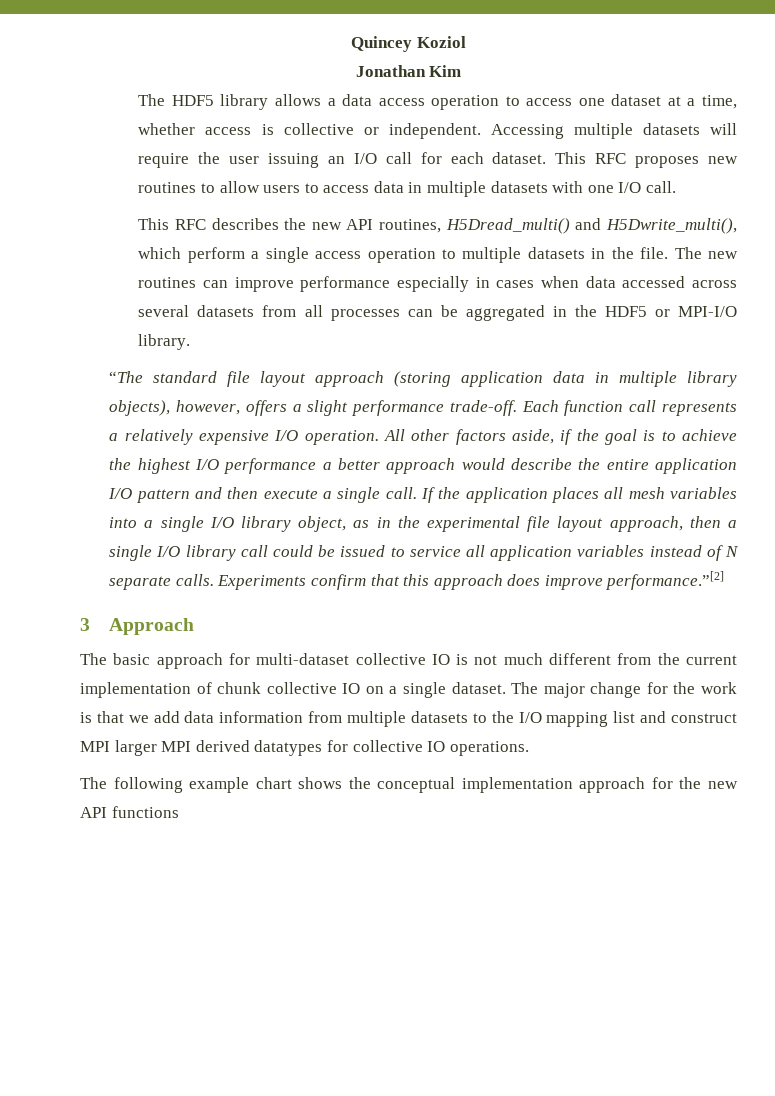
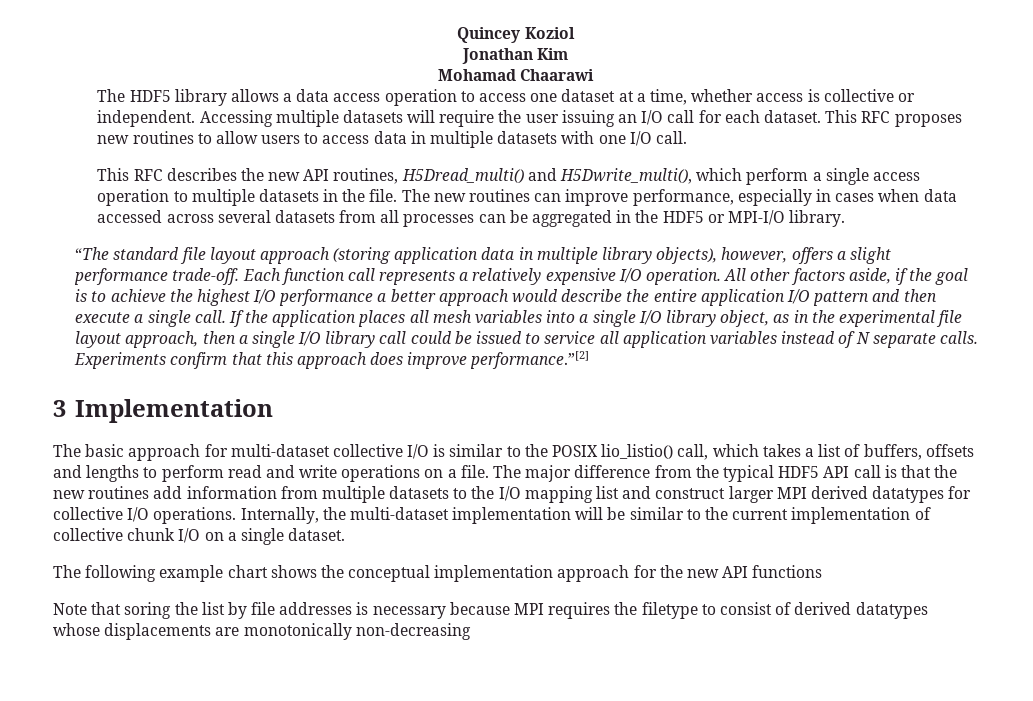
(462, 71) none -> [437,69,595,81] // Mohamad Chaarawi
[300,276,391,292] performance -> [632,189,734,206] performance,
[109,618,195,635] Approach -> [75,399,274,423] Implementation
[431,653,737,665] [80,682,737,698] [80,711,215,723] IO is not much different from the current implementation of chunk collective IO on a single dataset. The major change for the work is that we add data -> [407,444,974,460] [53,465,958,482] [53,486,183,499] I/O is similar to the POSIX lio_listio() call, which takes a list of buffers, offsets and lengths to perform read and write operations on a file. The major difference from the typical HDF5 API call is that the new routines add
[80,741,110,752] MPI -> (726, 493) none
[427,741,446,752] IO -> [127,507,150,522] I/O
(529, 748) none -> [240,507,931,524] [53,528,346,545] Internally, the multi-dataset implementation will be similar to the current implementation of collective chunk I/O on a single dataset.
(179, 812) none -> [53,602,928,619] [53,623,471,640] // Note that soring the list by file addresses is necessary because MPI requires the filetype to consist of derived datatypes whose displacements are monotonically non-decreasing

